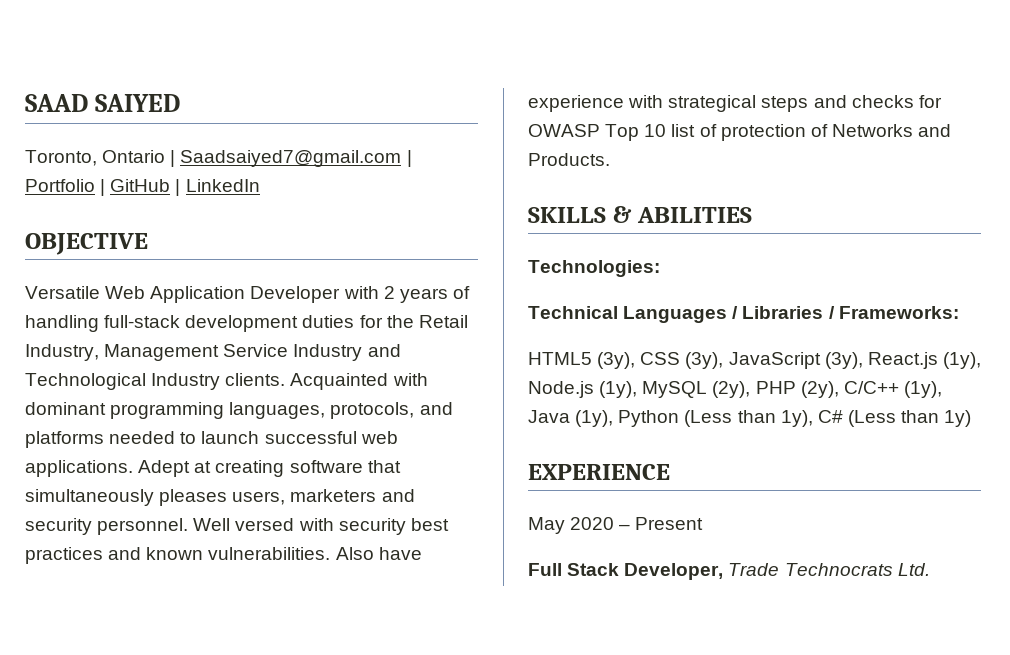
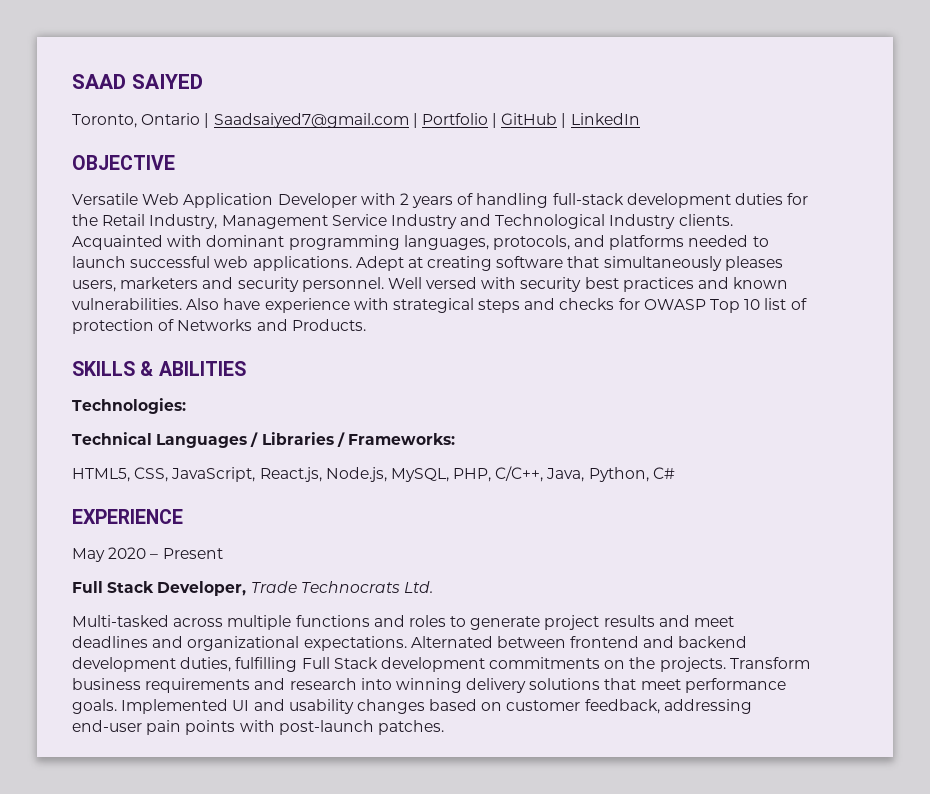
[528,352,981,369] [528,381,942,398] [528,410,972,427] HTML5 (3y), CSS (3y), JavaScript (3y), React.js (1y), Node.js (1y), MySQL (2y), PHP (2y), C/C++ (1y), Java (1y), Python (Less than 1y), C# (Less than 1y) -> [72,466,675,482] HTML5, CSS, JavaScript, React.js, Node.js, MySQL, PHP, C/C++, Java, Python, C#
(930, 569) none -> [72,615,735,630] [72,636,748,651] [72,657,810,672] [72,678,786,693] [72,699,752,714] [72,720,444,735] // Multi-tasked across multiple functions and roles to generate project results and meet deadlines and organizational expectations. Alternated between frontend and backend development duties, fulfilling Full Stack development commitments on the projects. Transform business requirements and research into winning delivery solutions that meet performance goals. Implemented UI and usability changes based on customer feedback, addressing end-user pain points with post-launch patches.

